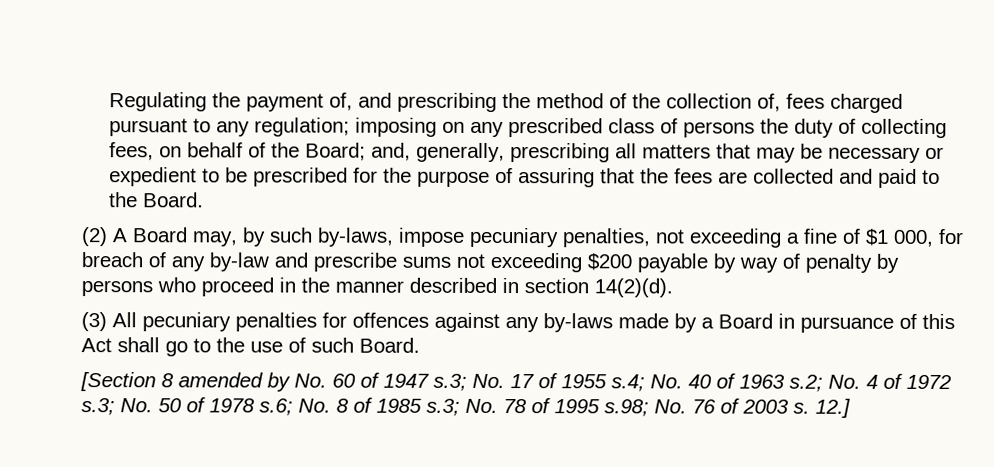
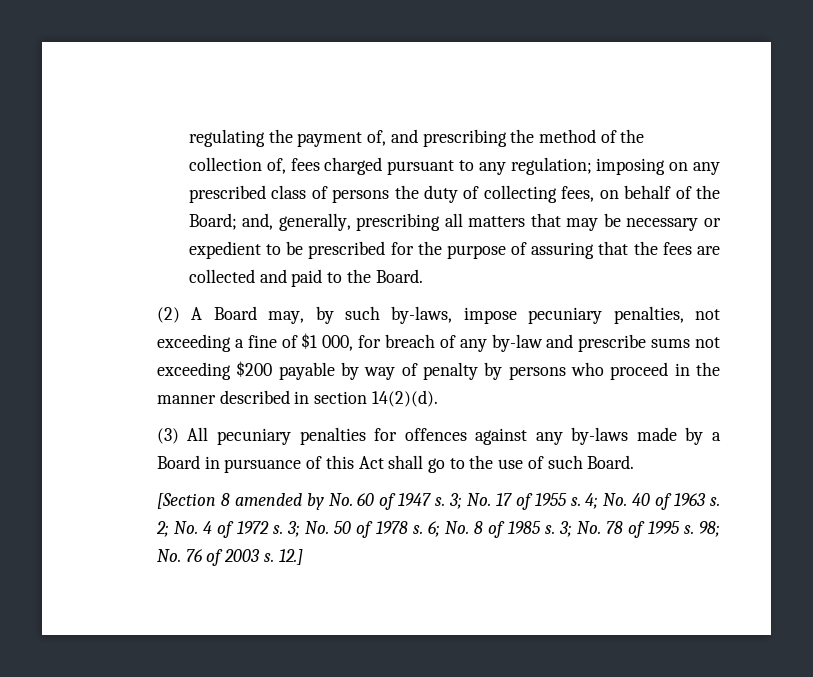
[108,92,207,112] Regulating -> [188,129,265,147] regulating
[432,373,467,391] s.3; -> [435,493,463,509] s. 3;
[610,374,645,392] s.4; -> [570,493,599,509] s. 4;
[788,374,823,392] s.2; -> [709,497,720,506] [155,521,169,537] s. 2;
[80,398,115,416] s.3; -> [272,521,300,537] s. 3;
[258,398,293,416] s.6; -> [412,521,440,537] s. 6;
[425,398,460,416] s.3; -> [544,521,572,537] s. 3;
[603,399,649,417] s.98; -> [683,521,720,537] s. 98;

